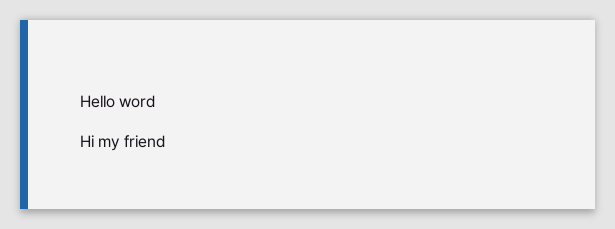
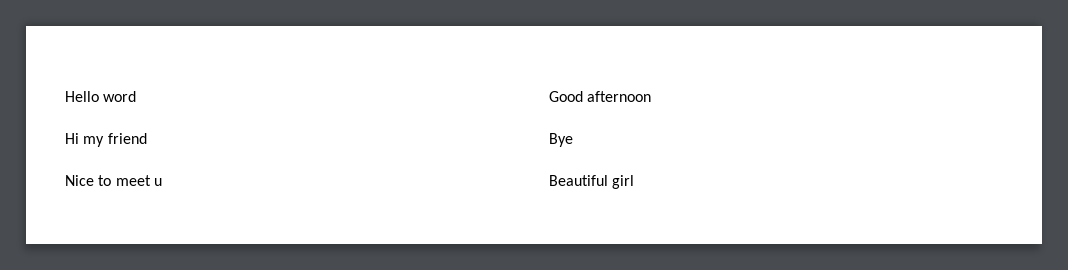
(165, 141) none -> [65,175,162,186] [549,91,652,102] [549,133,573,147] [549,175,635,189] // Nice to meet u // Good afternoon // Bye // Beautiful girl

